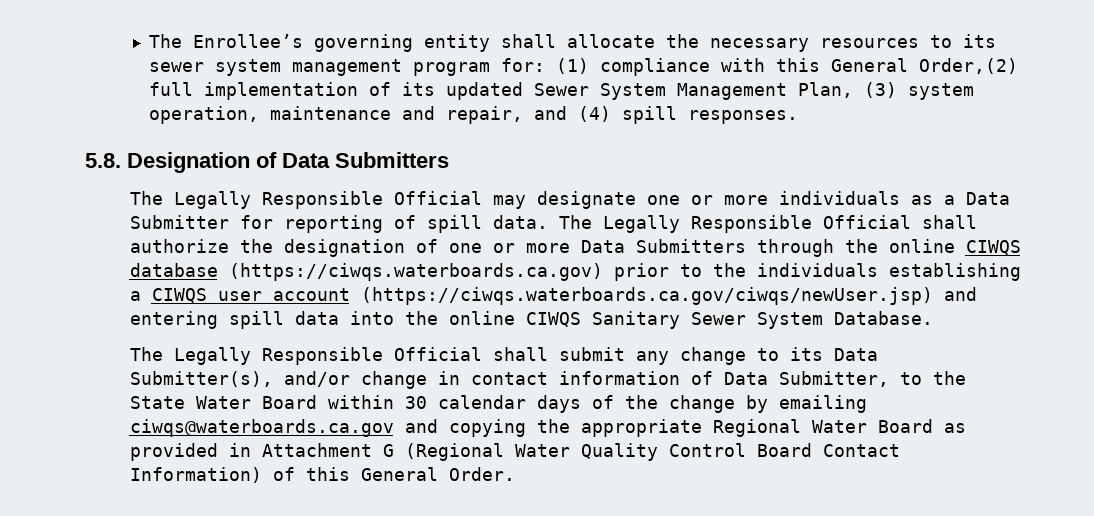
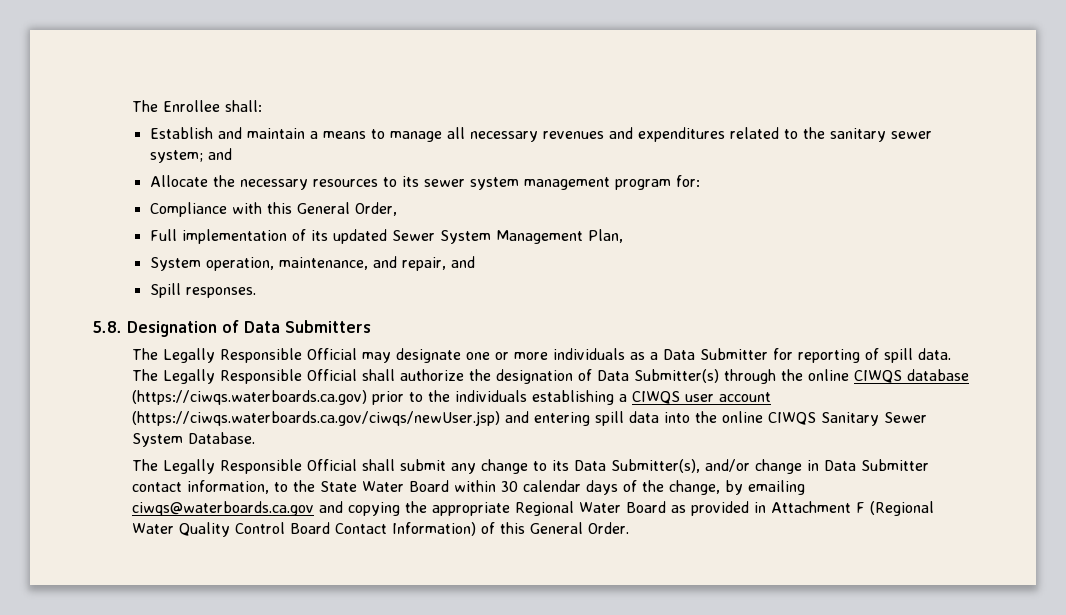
[149,34,656,52] The Enrollee’s governing entity shall allocate -> [131,100,262,112] [149,127,932,142] [149,148,232,163] [149,175,208,187] The Enrollee shall: // Establish and maintain a means to manage all necessary revenues and expenditures related to the sanitary sewer system; and // Allocate
[556,58,711,76] (1) compliance -> [149,202,227,217] // Compliance
[919,58,1019,74] [149,82,194,96] Order,(2) full -> [354,202,397,216] [149,229,177,241] Order, // Full
[864,82,975,100] [149,106,392,124] (3) system operation, maintenance -> [149,257,368,271] // System operation, maintenance,
[578,106,678,124] (4) spill -> [149,283,181,298] // Spill
[448,239,746,253] one or more Data Submitters -> [596,369,719,383] Data Submitter(s)
[470,371,889,387] contact information of Data Submitter, -> [823,459,929,471] [131,480,269,494] Data Submitter contact information,
[668,395,735,413] change -> [668,480,720,495] change,
[382,444,394,457] G -> [855,502,865,513] F

